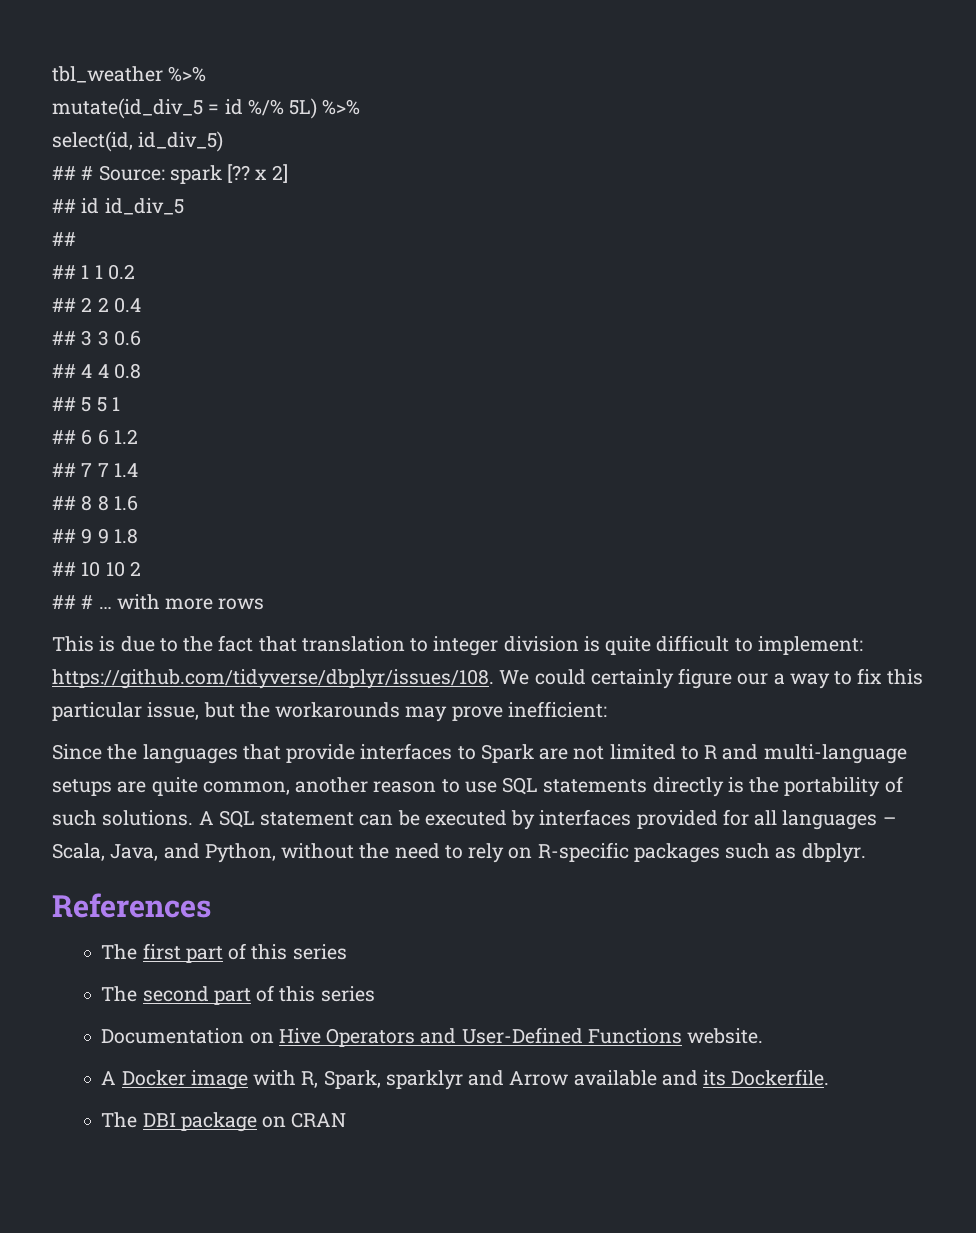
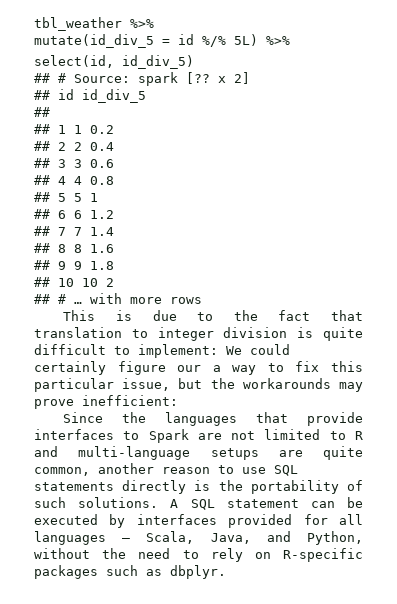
[52,669,494,689] https://github.com/tidyverse/dbplyr/issues/108. -> (218, 351) none
[52,893,211,918] [101,943,347,963] [101,985,375,1005] [101,1027,764,1047] [101,1069,830,1090] [101,1112,347,1132] // References // The first part of this series // The second part of this series // Documentation on Hive Operators and User-Defined Functions website. // A Docker image with R, Spark, sparklyr and Arrow available and its Dockerfile. // The DBI package on CRAN -> (226, 572) none

